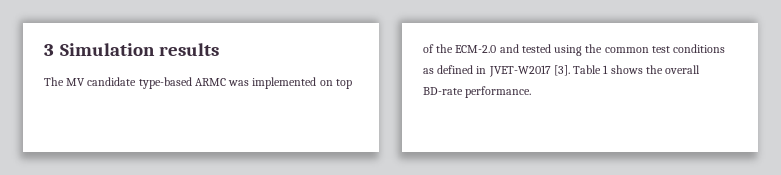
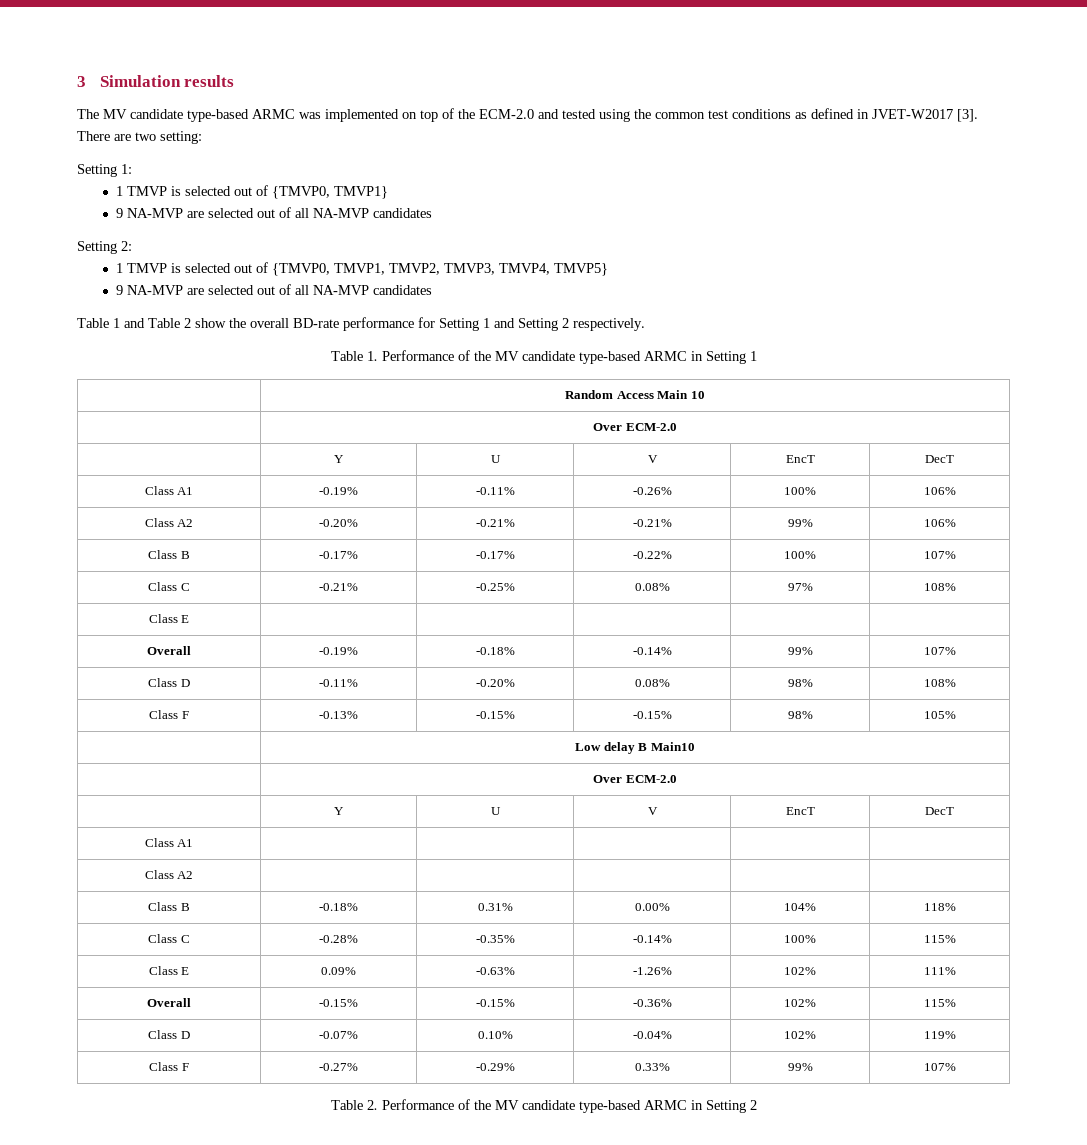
[573,65,701,74] [423,86,532,98] Table 1 shows the overall BD-rate performance. -> [77,131,202,144] [77,164,132,177] [115,185,388,199] [115,207,432,218] [77,241,132,254] [115,262,608,276] [115,284,432,295] [77,317,645,331] [330,350,757,364] [565,390,705,399] [593,423,677,431] [334,455,344,463] [490,455,501,463] [647,455,658,463] [785,455,815,463] [925,455,954,463] [144,486,194,495] [319,487,358,495] [475,487,515,495] [632,487,672,495] [784,487,816,495] [923,487,956,495] [144,518,194,527] [319,519,358,527] [475,519,515,527] [632,519,672,527] [787,519,813,527] [923,519,956,527] [148,550,190,559] [319,551,358,559] [475,551,515,559] [632,551,672,559] [784,551,816,559] [923,551,956,559] [148,582,190,591] [319,583,358,591] [475,583,515,591] [634,583,670,591] [787,583,813,591] [923,583,956,591] [148,614,190,623] [147,646,191,655] [319,647,358,655] [475,647,515,655] [632,647,672,655] [787,647,813,655] [923,647,956,655] [148,678,190,687] [319,679,358,687] [475,679,515,687] [634,679,670,687] [787,679,813,687] [923,679,956,687] [149,710,189,719] [319,711,358,719] [475,711,515,719] [632,711,672,719] [787,711,813,719] [923,711,956,719] [575,742,695,754] [593,775,677,783] [334,807,344,815] [490,807,501,815] [647,807,658,815] [785,807,815,815] [925,807,954,815] [144,838,194,847] [144,870,194,879] [148,902,190,911] [319,903,358,911] [477,903,513,911] [634,903,670,911] [784,903,816,911] [923,903,956,911] [148,934,190,943] [319,935,358,943] [475,935,515,943] [632,935,672,943] [784,935,816,943] [923,935,956,943] [148,966,190,975] [321,967,356,975] [475,967,515,975] [632,967,672,975] [784,967,816,975] [923,967,956,975] [147,998,191,1007] [319,999,358,1007] [475,999,515,1007] [632,999,672,1007] [784,999,816,1007] [923,999,956,1007] [148,1030,190,1039] [319,1031,358,1039] [477,1031,513,1039] [632,1031,672,1039] [784,1031,816,1039] [923,1031,956,1039] [149,1062,189,1071] [319,1063,358,1071] [475,1063,515,1071] [634,1063,670,1071] [787,1063,813,1071] [923,1063,956,1071] [330,1099,757,1113] There are two setting: // Setting 1: // 1 TMVP is selected out of {TMVP0, TMVP1} // 9 NA-MVP are selected out of all NA-MVP candidates // Setting 2: // 1 TMVP is selected out of {TMVP0, TMVP1, TMVP2, TMVP3, TMVP4, TMVP5} // 9 NA-MVP are selected out of all NA-MVP candidates // Table 1 and Table 2 show the overall BD-rate performance for Setting 1 and Setting 2 respectively. // Table 1. Performance of the MV candidate type-based ARMC in Setting 1 // | Random Access Main 10 // | Over ECM-2.0 // | Y | U | V | EncT | DecT // Class A1 | -0.19% | -0.11% | -0.26% | 100% | 106% // Class A2 | -0.20% | -0.21% | -0.21% | 99% | 106% // Class B | -0.17% | -0.17% | -0.22% | 100% | 107% // Class C | -0.21% | -0.25% | 0.08% | 97% | 108% // Class E | | | | | // Overall | -0.19% | -0.18% | -0.14% | 99% | 107% // Class D | -0.11% | -0.20% | 0.08% | 98% | 108% // Class F | -0.13% | -0.15% | -0.15% | 98% | 105% // | Low delay B Main10 // | Over ECM-2.0 // | Y | U | V | EncT | DecT // Class A1 | | | | | // Class A2 | | | | | // Class B | -0.18% | 0.31% | 0.00% | 104% | 118% // Class C | -0.28% | -0.35% | -0.14% | 100% | 115% // Class E | 0.09% | -0.63% | -1.26% | 102% | 111% // Overall | -0.15% | -0.15% | -0.36% | 102% | 115% // Class D | -0.07% | 0.10% | -0.04% | 102% | 119% // Class F | -0.27% | -0.29% | 0.33% | 99% | 107% // Table 2. Performance of the MV candidate type-based ARMC in Setting 2

